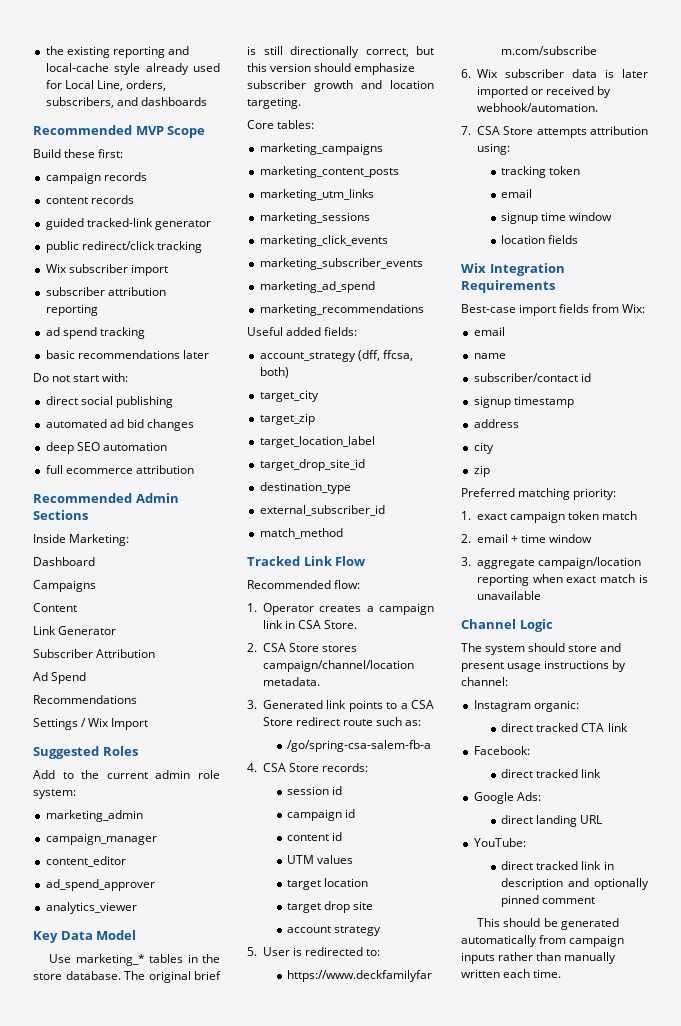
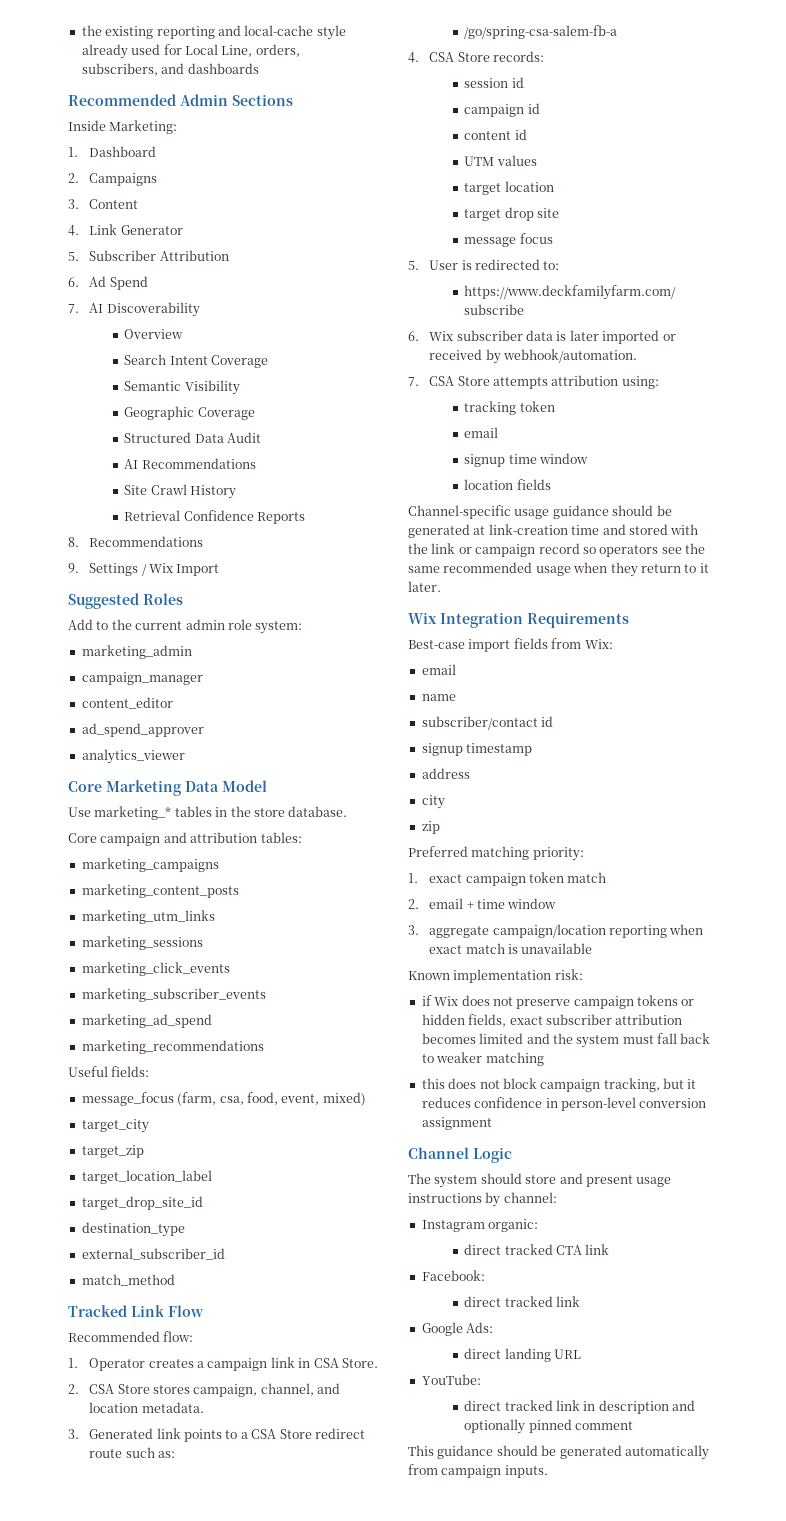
[33,125,206,138] [33,149,124,158] [45,172,147,184] [45,195,134,204] [45,218,211,230] [45,241,202,253] [45,264,168,276] [45,287,166,296] [45,304,98,316] [45,327,145,339] [45,350,209,359] [33,373,129,382] [45,396,173,408] [45,419,194,431] [45,442,167,454] [45,465,194,474] // Recommended MVP Scope // Build these first: // campaign records // content records // guided tracked-link generator // public redirect/click tracking // Wix subscriber import // subscriber attribution reporting // ad spend tracking // basic recommendations later // Do not start with: // direct social publishing // automated ad bid changes // deep SEO automation // full ecommerce attribution -> (259, 68) none
(130, 540) none -> [68,147,78,157] 1.
(95, 561) none -> [68,173,79,183] 2.
(96, 586) none -> [68,199,79,209] 3.
(77, 607) none -> [68,225,79,236] 4.
(117, 630) none -> [68,252,79,261] 5.
(156, 653) none -> [68,277,79,287] 6.
[33,695,137,704] Recommendations // -> [68,302,200,317] [124,329,184,339] [124,354,269,368] [124,380,240,395] [124,406,255,420] [124,432,262,443] [124,458,256,469] [124,484,237,499] [124,510,306,524] [68,536,204,547] [68,563,79,573] 7. AI Discoverability // Overview // Search Intent Coverage // Semantic Visibility // Geographic Coverage // Structured Data Audit // AI Recommendations // Site Crawl History // Retrieval Confidence Reports // 8. Recommendations // 9.
[33,931,58,943] Key -> [68,780,182,796] Core Marketing
[124,971,221,983] [247,46,434,58] [247,63,416,75] [247,80,434,92] [247,97,301,109] [247,120,274,129] The original brief is still directionally correct, but this version should emphasize subscriber growth and location targeting. // Core -> [68,832,258,846] // Core campaign and attribution
[286,327,322,336] added -> (108, 1071) none
[259,350,413,362] [259,367,289,378] account_strategy (dff, ffcsa, both) -> [81,1092,366,1106] message_focus (farm, csa, food, event, mixed)
[262,660,414,672] campaign/channel/location -> [193,1383,341,1397] [89,1402,139,1413] campaign, channel, and location
[287,926,382,936] account strategy -> [464,233,553,247] message focus
(579, 239) none -> [408,505,672,519] [408,524,699,538] [408,543,705,557] [408,562,709,577] [408,581,441,592] // Channel-specific usage guidance should be generated at link-creation time and stored with the link or campaign record so operators see the same recommended usage when they return to it later.
(541, 595) none -> [408,969,583,983] [421,995,695,1009] [421,1014,683,1027] [421,1033,711,1048] [421,1052,544,1066] [421,1078,697,1092] [421,1097,707,1111] [421,1117,492,1130] // Known implementation risk: // if Wix does not preserve campaign tokens or hidden fields, exact subscriber attribution becomes limited and the system must fall back to weaker matching // this does not block campaign tracking, but it reduces confidence in person-level conversion assignment
(501, 922) none -> [437,1445,494,1459] guidance
[461,952,617,964] [461,969,562,978] inputs rather than manually written each time. -> [504,1465,548,1478] inputs.

